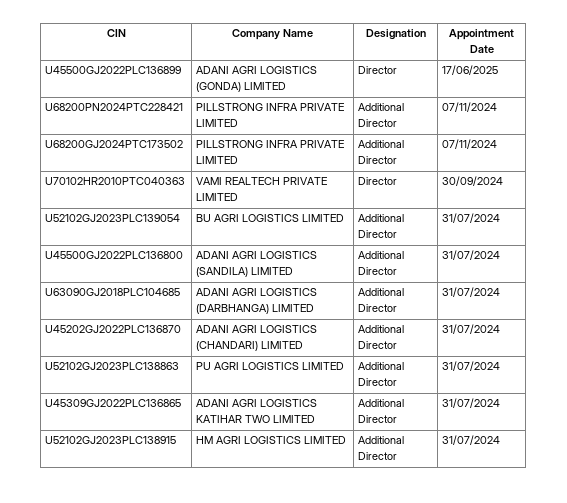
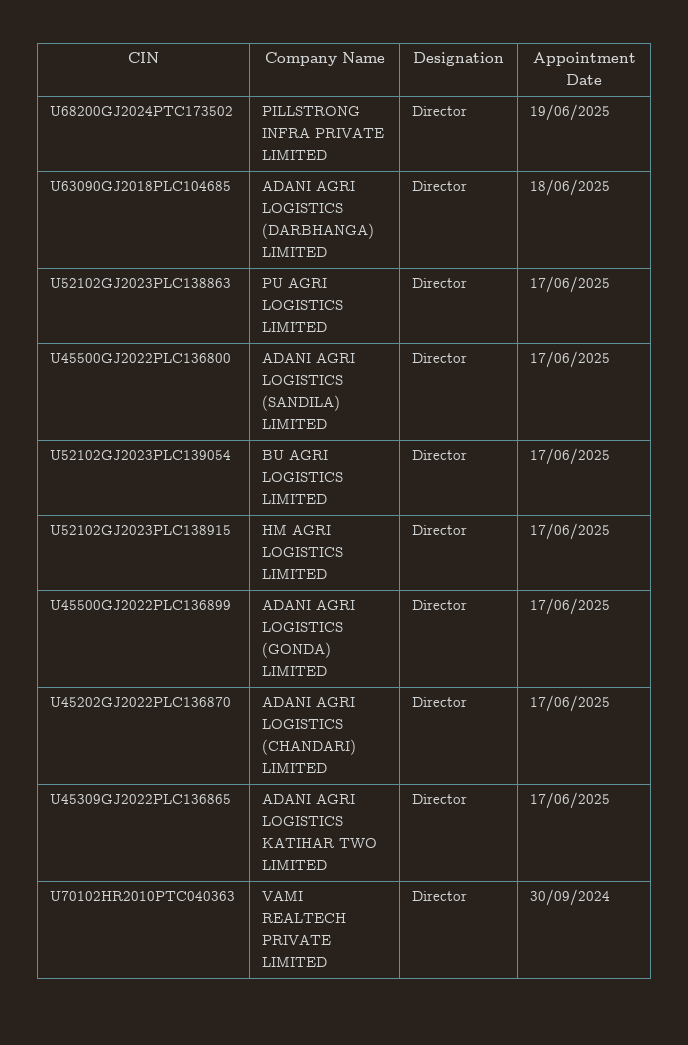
(494, 49) none -> [50,106,234,116] [262,106,361,116] [262,127,385,138] [262,149,328,160] [412,106,468,116] [530,104,611,121] [50,181,232,191] [262,180,356,191] [262,203,344,213] [262,223,375,239] [262,246,328,257] [412,181,468,191] [530,179,611,196] [50,278,232,288] [262,277,328,288] [262,300,344,310] [262,321,328,332] [412,278,468,288] [530,276,611,293] [50,353,232,363] [262,352,356,363] [262,375,344,385] [262,395,341,411] [262,418,328,429] [412,353,468,363] [530,351,611,368] [50,450,232,460] [262,449,329,460] [262,472,344,482] [262,493,328,504] [412,450,468,460] [530,448,611,465] [50,525,232,535] [262,524,332,535] [262,547,344,557] [262,568,328,579] [412,525,468,535] [530,523,611,540] // U68200GJ2024PTC173502 | PILLSTRONG INFRA PRIVATE LIMITED | Director | 19/06/2025 // U63090GJ2018PLC104685 | ADANI AGRI LOGISTICS (DARBHANGA) LIMITED | Director | 18/06/2025 // U52102GJ2023PLC138863 | PU AGRI LOGISTICS LIMITED | Director | 17/06/2025 // U45500GJ2022PLC136800 | ADANI AGRI LOGISTICS (SANDILA) LIMITED | Director | 17/06/2025 // U52102GJ2023PLC139054 | BU AGRI LOGISTICS LIMITED | Director | 17/06/2025 // U52102GJ2023PLC138915 | HM AGRI LOGISTICS LIMITED | Director | 17/06/2025
[45,103,184,111] [196,103,345,111] [196,119,239,127] [358,103,405,111] [358,119,398,127] [442,102,498,112] [45,140,184,148] [196,140,345,148] [196,156,239,164] [358,140,405,148] [358,156,398,164] [442,139,498,149] U68200PN2024PTC228421 | PILLSTRONG INFRA PRIVATE LIMITED | Additional Director | 07/11/2024 // U68200GJ2024PTC173502 | PILLSTRONG INFRA PRIVATE LIMITED | Additional Director | 07/11/2024 -> [50,697,232,707] [262,696,356,707] [262,719,344,729] [262,739,357,755] [262,762,328,773] [412,697,468,707] [530,695,611,712] [50,794,232,804] [262,793,356,804] [262,816,344,826] [262,837,378,848] [262,859,328,870] [412,794,468,804] [530,792,611,809] U45202GJ2022PLC136870 | ADANI AGRI LOGISTICS (CHANDARI) LIMITED | Director | 17/06/2025 // U45309GJ2022PLC136865 | ADANI AGRI LOGISTICS KATIHAR TWO LIMITED | Director | 17/06/2025
[45,214,181,222] [196,214,345,222] [358,214,405,222] [358,230,398,238] [442,213,501,223] [45,251,184,259] [196,251,318,259] [196,267,294,277] [358,251,405,259] [358,267,398,275] [442,250,501,260] [45,288,181,296] [196,288,318,296] [196,304,315,314] [358,288,405,296] [358,304,398,312] [442,287,501,297] [45,325,182,333] [196,325,318,333] [196,341,304,351] [358,325,405,333] [358,341,398,349] [442,324,501,334] [45,362,180,370] [196,362,345,370] [358,362,405,370] [358,378,398,386] [442,361,501,371] [45,399,182,407] [196,399,318,407] [196,415,316,423] [358,399,405,407] [358,415,398,423] [442,398,501,408] [45,436,177,444] [196,436,347,444] [358,436,405,444] [358,452,398,460] [442,435,501,445] // U52102GJ2023PLC139054 | BU AGRI LOGISTICS LIMITED | Additional Director | 31/07/2024 // U45500GJ2022PLC136800 | ADANI AGRI LOGISTICS (SANDILA) LIMITED | Additional Director | 31/07/2024 // U63090GJ2018PLC104685 | ADANI AGRI LOGISTICS (DARBHANGA) LIMITED | Additional Director | 31/07/2024 // U45202GJ2022PLC136870 | ADANI AGRI LOGISTICS (CHANDARI) LIMITED | Additional Director | 31/07/2024 // U52102GJ2023PLC138863 | PU AGRI LOGISTICS LIMITED | Additional Director | 31/07/2024 // U45309GJ2022PLC136865 | ADANI AGRI LOGISTICS KATIHAR TWO LIMITED | Additional Director | 31/07/2024 // U52102GJ2023PLC138915 | HM AGRI LOGISTICS LIMITED | Additional Director | 31/07/2024 -> (611, 897) none

